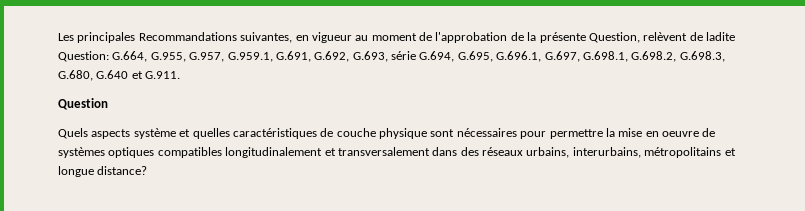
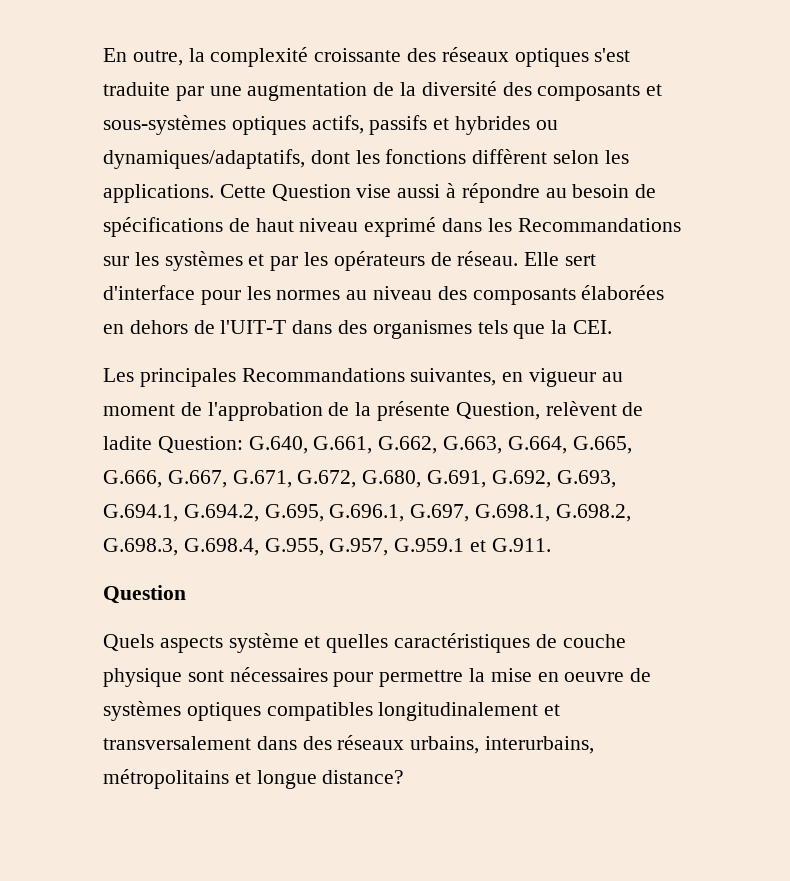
(58, 37) none -> [103,47,631,67] [103,81,663,101] [103,115,558,135] [103,149,629,169] [103,183,657,203] [103,217,681,237] [103,251,597,271] [103,285,665,305] [103,320,613,339] En outre, la complexité croissante des réseaux optiques s'est traduite par une augmentation de la diversité des composants et sous-systèmes optiques actifs, passifs et hybrides ou dynamiques/adaptatifs, dont les fonctions diffèrent selon les applications. Cette Question vise aussi à répondre au besoin de spécifications de haut niveau exprimé dans les Recommandations sur les systèmes et par les opérateurs de réseau. Elle sert d'interface pour les normes au niveau des composants élaborées en dehors de l'UIT-T dans des organismes tels que la CEI. //
[112,51,273,62] G.664, G.955, G.957, G.959.1, -> [248,436,632,454] [103,470,422,488] G.640, G.661, G.662, G.663, G.664, G.665, G.666, G.667, G.671, G.672, G.680,
[391,51,455,62] série G.694, -> [103,504,259,522] G.694.1, G.694.2,
[58,70,129,81] G.680, G.640 -> [183,538,465,556] G.698.4, G.955, G.957, G.959.1

